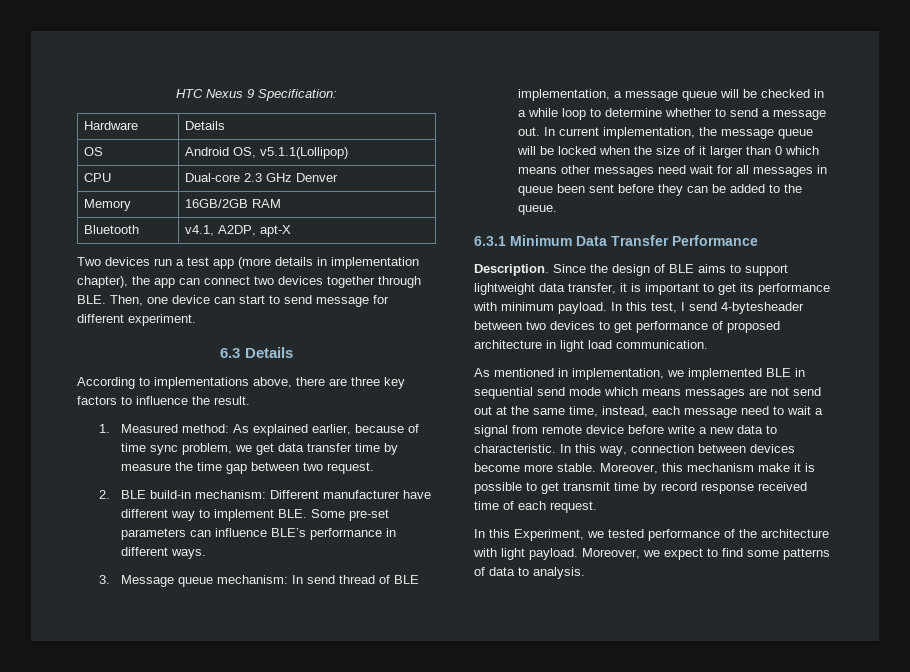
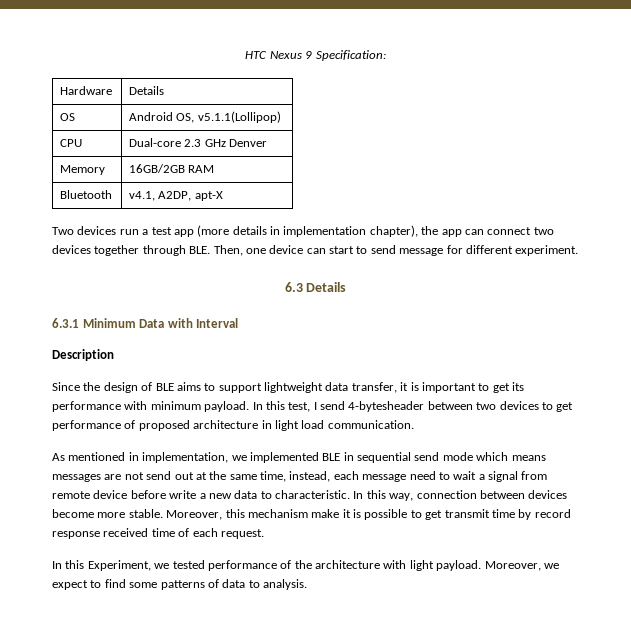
[77,377,405,389] [77,396,250,405] [99,424,420,436] [121,443,399,455] [121,462,375,474] [99,490,432,499] [121,509,390,521] [121,528,397,540] [121,547,207,559] [99,575,420,587] [518,89,825,101] [518,108,827,120] [518,127,814,139] [517,146,820,158] [518,165,828,177] [518,184,803,196] [518,205,558,215] // According to implementations above, there are three key factors to influence the result. // 1. Measured method: As explained earlier, because of time sync problem, we get data transfer time by measure the time gap between two request. // 2. BLE build-in mechanism: Different manufacturer have different way to implement BLE. Some pre-set parameters can influence BLE’s performance in different ways. // 3. Message queue mechanism: In send thread of BLE implementation, a message queue will be checked in a while loop to determine whether to send a message out. In current implementation, the message queue will be locked when the size of it larger than 0 which means other messages need wait for all messages in queue been sent before they can be added to the queue. -> (347, 287) none
[611,235,758,246] [474,264,549,276] Transfer Performance // Description. -> [167,318,239,328] [52,349,114,361] with Interval // Description //

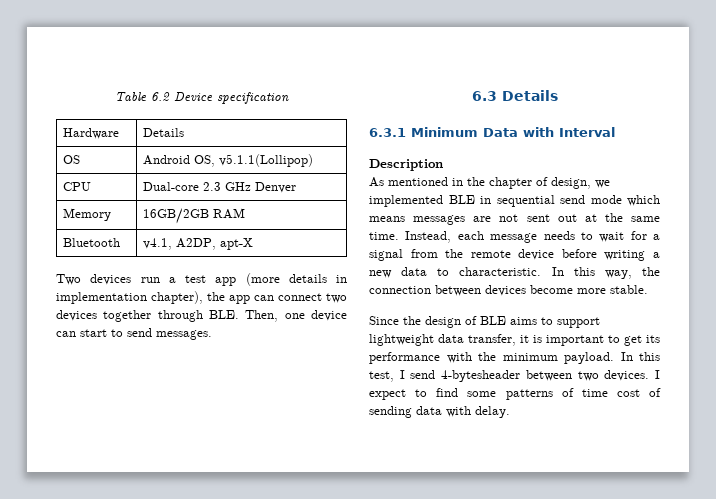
[245,50,386,61] HTC Nexus 9 Specification: -> [115,92,289,104] Table 6.2 Device specification
[399,245,579,256] message for different experiment. -> [156,330,212,340] messages.
(114, 355) none -> [369,177,610,189] [369,195,660,207] [369,213,660,225] [369,231,660,243] [369,249,660,261] [369,267,660,279] [369,285,648,296] // As mentioned in the chapter of design, we implemented BLE in sequential send mode which means messages are not sent out at the same time. Instead, each message needs to wait for a signal from the remote device before writing a new data to characteristic. In this way, the connection between devices become more stable.
(148, 405) none -> [478,352,496,361] the
[499,401,574,412] [52,420,414,431] [52,452,546,463] [52,471,548,482] [52,490,568,501] [52,509,571,520] [52,528,264,539] [52,560,559,571] devices to get performance of proposed architecture in light load communication. // As mentioned in implementation, we implemented BLE in sequential send mode which means messages are not send out at the same time, instead, each message need to wait a signal from remote device before write a new data to characteristic. In this way, connection between devices become more stable. Moreover, this mechanism make it is possible to get transmit time by record response received time of each request. // In this Experiment, we tested performance of the architecture with light payload. Moreover, we -> [604,370,660,381] devices. I
[222,579,307,590] data to analysis. -> [581,388,661,397] [369,406,510,418] time cost of sending data with delay.

